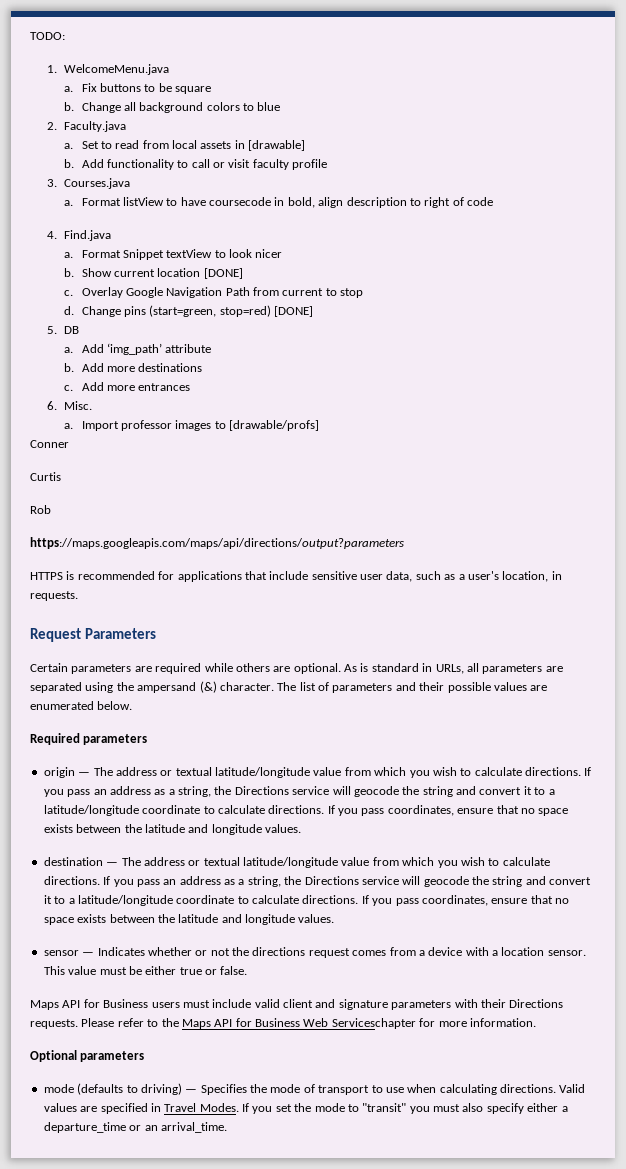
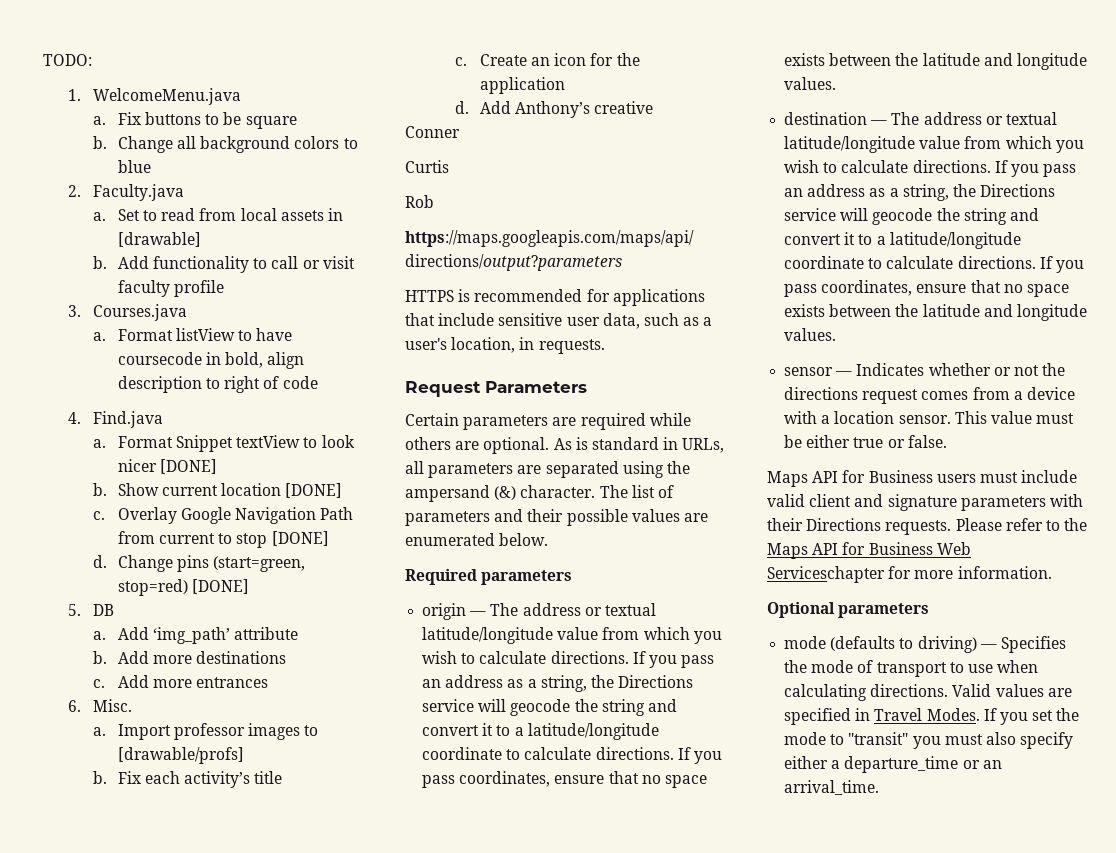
(283, 253) none -> [160,459,218,474] [DONE]
(364, 293) none -> [271,531,329,546] [DONE]
(320, 425) none -> [92,771,283,788] [454,53,640,66] [479,77,565,94] [454,101,654,118] // b. Fix each activity’s title // c. Create an icon for the application // d. Add Anthony’s creative

